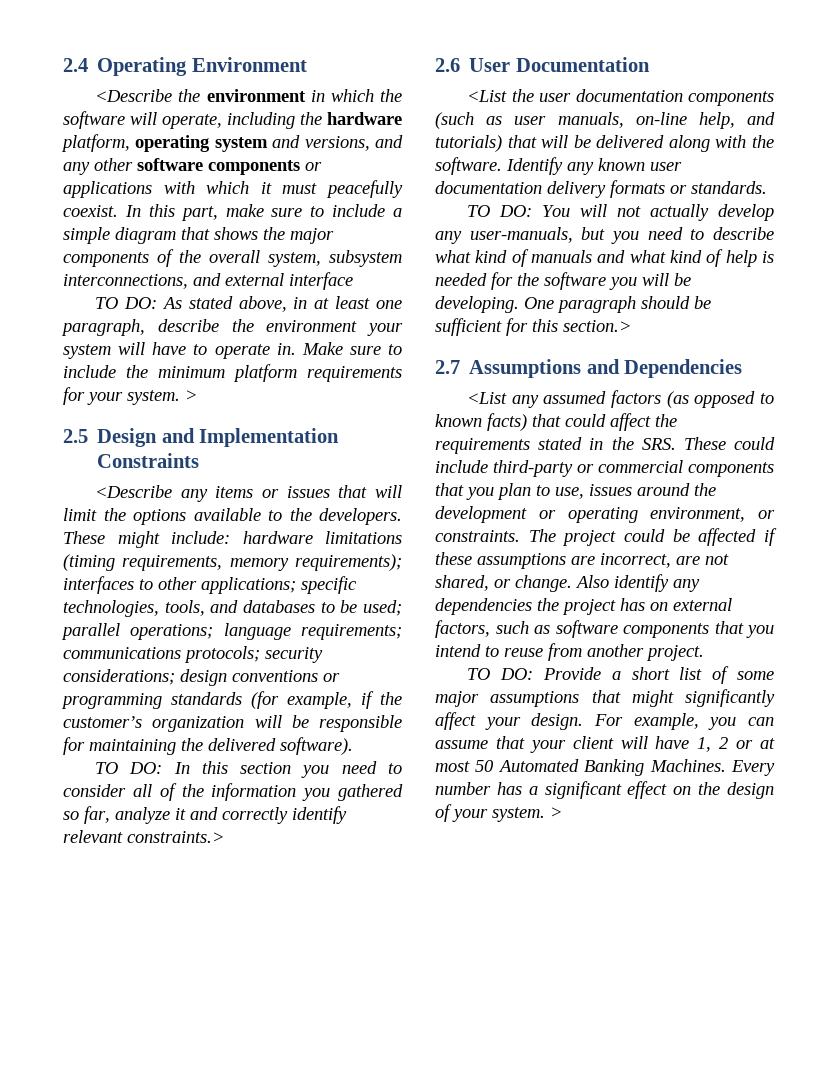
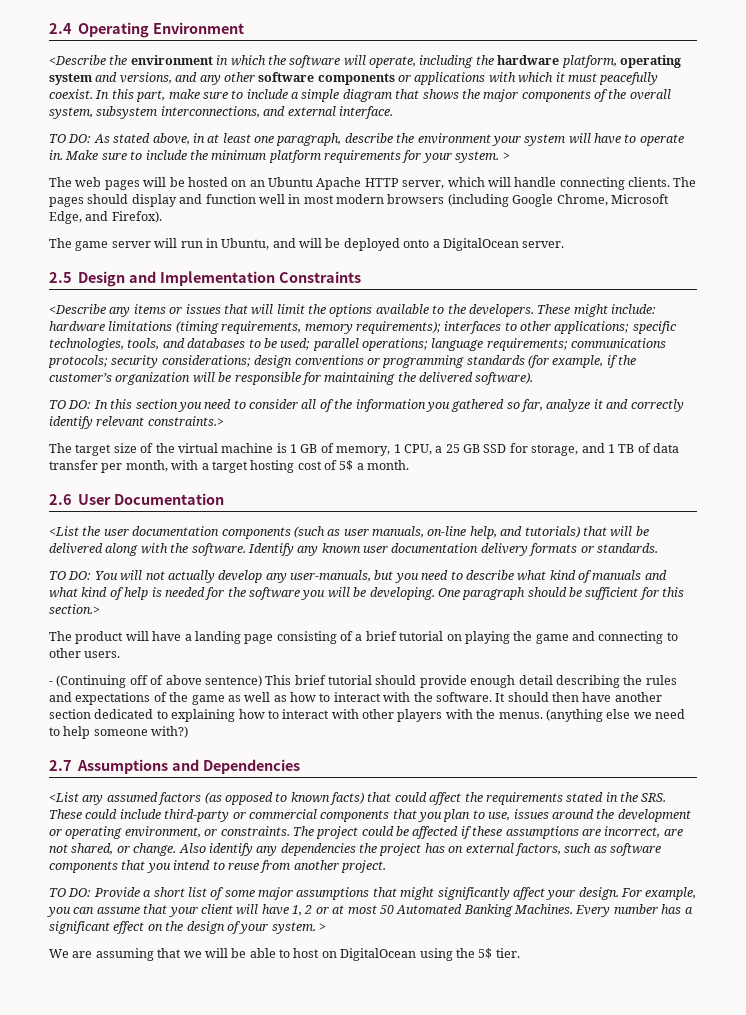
[289,272,353,290] interface -> [338,106,393,119] interface.
(197, 395) none -> [49,177,697,190] [49,194,669,207] [49,211,162,224] [49,238,565,251] // The web pages will be hosted on an Ubuntu Apache HTTP server, which will handle connecting clients. The pages should display and function well in most modern browsers (including Google Chrome, Microsoft Edge, and Firefox). // The game server will run in Ubuntu, and will be deployed onto a DigitalOcean server.
(224, 837) none -> [49,443,679,456] [49,460,410,473] // The target size of the virtual machine is 1 GB of memory, 1 CPU, a 25 GB SSD for storage, and 1 TB of data transfer per month, with a target hosting cost of 5$ a month.
(631, 326) none -> [49,631,678,644] [49,648,121,658] [49,675,677,688] [49,692,662,705] [49,709,685,722] [49,726,189,739] // The product will have a landing page consisting of a brief tutorial on playing the game and connecting to other users. // - (Continuing off of above sentence) This brief tutorial should provide enough detail describing the rules and expectations of the game as well as how to interact with the software. It should then have another section dedicated to explaining how to interact with other players with the menus. (anything else we need to help someone with?)
(562, 812) none -> [49,948,520,961] // We are assuming that we will be able to host on DigitalOcean using the 5$ tier.

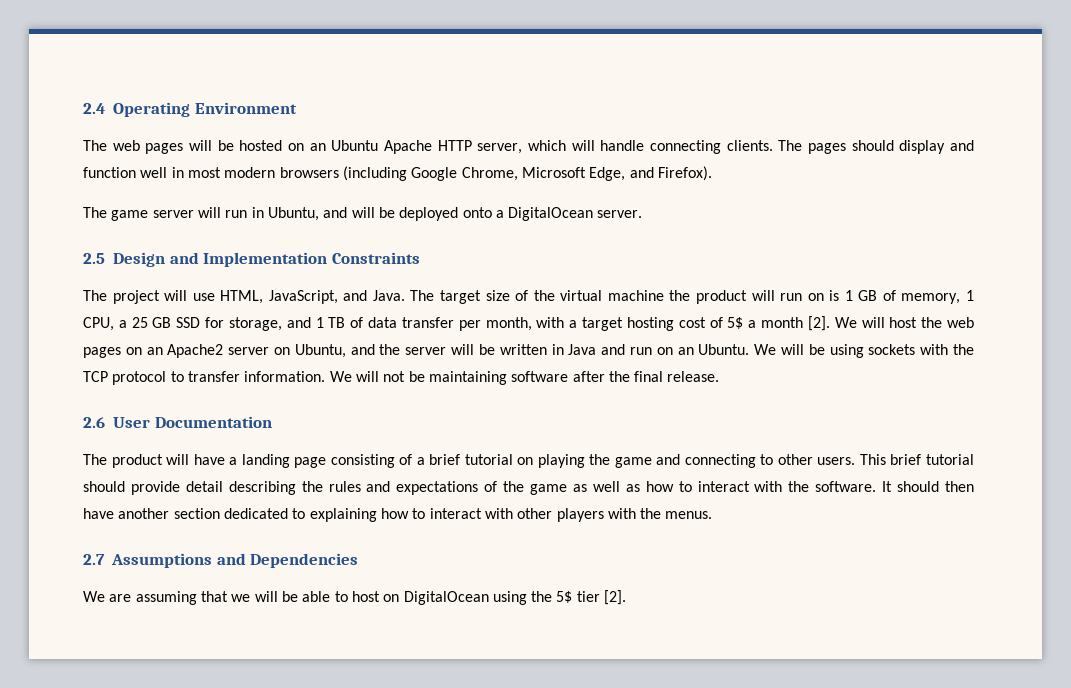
[49,55,681,68] [49,72,659,85] [49,89,671,102] [49,106,393,119] [49,133,684,146] [49,150,510,163] // <Describe the environment in which the software will operate, including the hardware platform, operating system and versions, and any other software components or applications with which it must peacefully coexist. In this part, make sure to include a simple diagram that shows the major components of the overall system, subsystem interconnections, and external interface. // TO DO: As stated above, in at least one paragraph, describe the environment your system will have to operate in. Make sure to include the minimum platform requirements for your system. > -> (297, 108) none
[49,304,656,317] [49,321,677,334] [49,338,667,351] [48,355,637,368] [49,372,534,385] [49,399,684,412] [49,416,224,429] <Describe any items or issues that will limit the options available to the developers. These might include: hardware limitations (timing requirements, memory requirements); interfaces to other applications; specific technologies, tools, and databases to be used; parallel operations; language requirements; communications protocols; security considerations; design conventions or programming standards (for example, if the customer’s organization will be responsible for maintaining the delivered software). // TO DO: In this section you need to consider all of the information you gathered so far, analyze it and correctly identify relevant constraints.> // -> [83,290,405,304] The project will use HTML, JavaScript, and Java.
(274, 448) none -> [669,290,824,304] the product will run on
[367,460,410,470] [49,493,225,505] [49,526,649,539] [49,543,658,556] [49,570,667,583] [49,587,685,600] [49,604,100,614] month. // 2.6 User Documentation // <List the user documentation components (such as user manuals, on-line help, and tutorials) that will be delivered along with the software. Identify any known user documentation delivery formats or standards. // TO DO: You will not actually develop any user-manuals, but you need to describe what kind of manuals and what kind of help is needed for the software you will be developing. One paragraph should be sufficient for this section.> -> [761,316,974,331] [83,344,974,358] [83,371,720,385] [83,416,272,428] month [2]. We will host the web pages on an Apache2 server on Ubuntu, and the server will be written in Java and run on an Ubuntu. We will be using sockets with the TCP protocol to transfer information. We will not be maintaining software after the final release. // 2.6 User Documentation
[49,675,262,688] // - (Continuing off of above sentence) -> (856, 461) none
[470,675,516,688] enough -> (180, 488) none
[545,709,685,722] [49,726,189,739] [49,759,301,774] [49,792,667,805] [49,809,691,822] [49,826,683,839] [49,843,661,856] [49,860,386,873] [49,887,697,900] [46,904,693,917] [49,921,326,934] (anything else we need to help someone with?) // 2.7 Assumptions and Dependencies // <List any assumed factors (as opposed to known facts) that could affect the requirements stated in the SRS. These could include third-party or commercial components that you plan to use, issues around the development or operating environment, or constraints. The project could be affected if these assumptions are incorrect, are not shared, or change. Also identify any dependencies the project has on external factors, such as software components that you intend to reuse from another project. // TO DO: Provide a short list of some major assumptions that might significantly affect your design. For example, you can assume that your client will have 1, 2 or at most 50 Automated Banking Machines. Every number has a significant effect on the design of your system. > -> [83,553,359,568] // 2.7 Assumptions and Dependencies
[495,948,520,958] tier. -> [576,590,627,605] tier [2].

